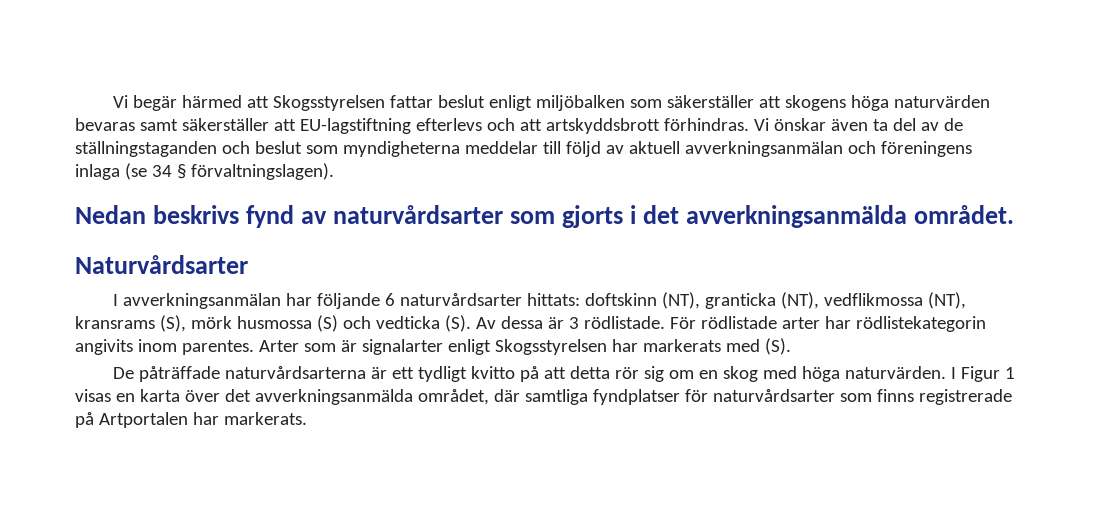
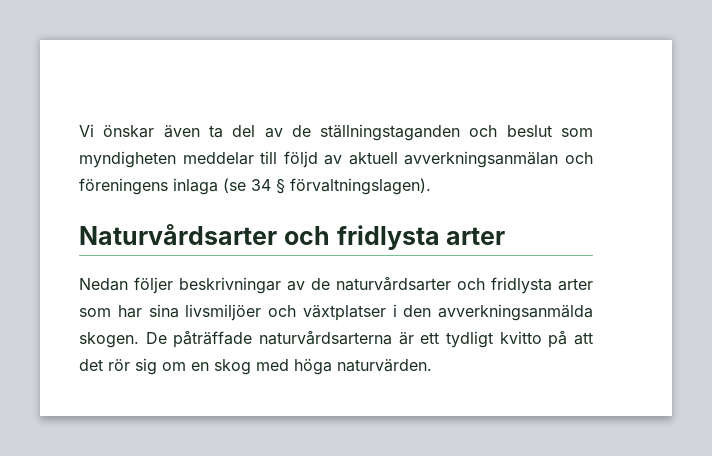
[112,95,990,111] [75,118,769,134] Vi begär härmed att Skogsstyrelsen fattar beslut enligt miljöbalken som säkerställer att skogens höga naturvärden bevaras samt säkerställer att EU-lagstiftning efterlevs och att artskyddsbrott förhindras. Vi -> [79,124,94,137] Vi
[342,141,460,157] myndigheterna -> [79,151,176,168] myndigheten
[75,205,1015,228] [75,255,248,274] [112,292,966,309] [75,315,986,332] [75,338,791,355] Nedan beskrivs fynd av naturvårdsarter som gjorts i det avverkningsanmälda området. // Naturvårdsarter // I avverkningsanmälan har följande 6 naturvårdsarter hittats: doftskinn (NT), granticka (NT), vedflikmossa (NT), kransrams (S), mörk husmossa (S) och vedticka (S). Av dessa är 3 rödlistade. För rödlistade arter har rödlistekategorin angivits inom parentes. Arter som är signalarter enligt Skogsstyrelsen har markerats med (S). // -> [79,224,506,250] [79,277,593,294] [79,304,593,321] [79,332,139,348] Naturvårdsarter och fridlysta arter // Nedan följer beskrivningar av de naturvårdsarter och fridlysta arter som har sina livsmiljöer och växtplatser i den avverkningsanmälda skogen.
[569,366,610,379] detta -> [79,359,103,371] det
[950,366,1015,382] [75,389,1012,405] [75,412,307,428] I Figur 1 visas en karta över det avverkningsanmälda området, där samtliga fyndplatser för naturvårdsarter som finns registrerade på Artportalen har markerats. -> (432, 365) none

